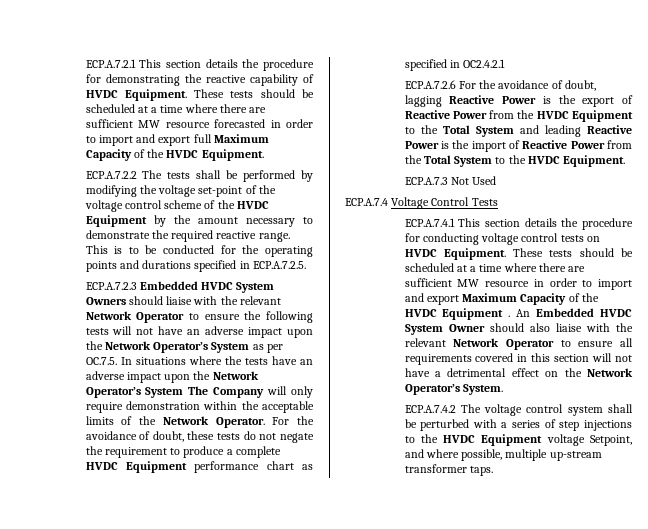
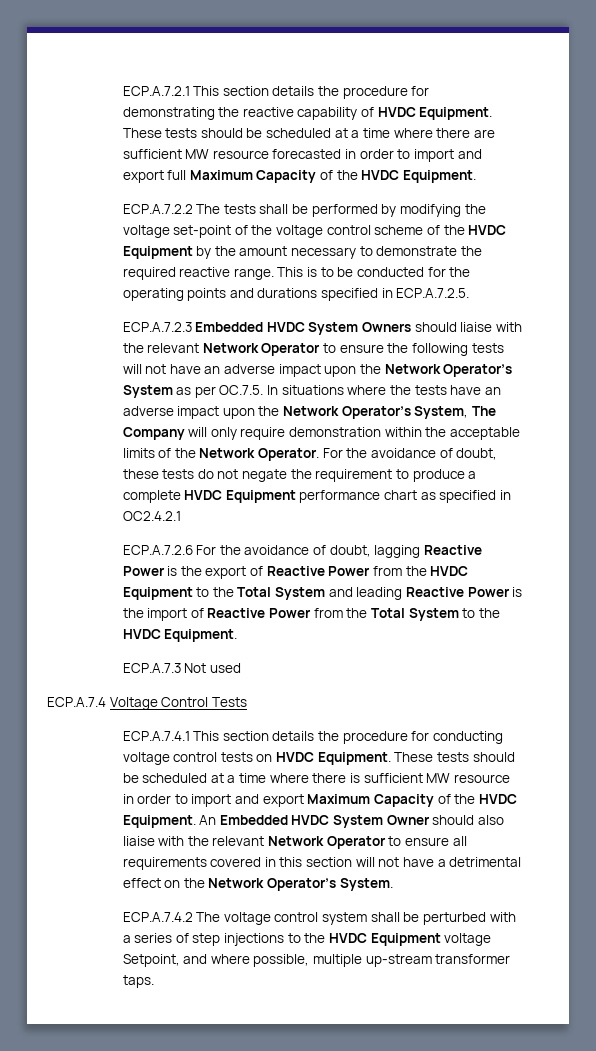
[145,387,184,398] System -> [414,406,469,419] System,
[472,176,497,185] Used -> [209,663,241,673] used
[568,266,586,272] are -> [350,773,361,783] is
[442,308,511,320] Equipment . -> [122,815,196,828] Equipment.

